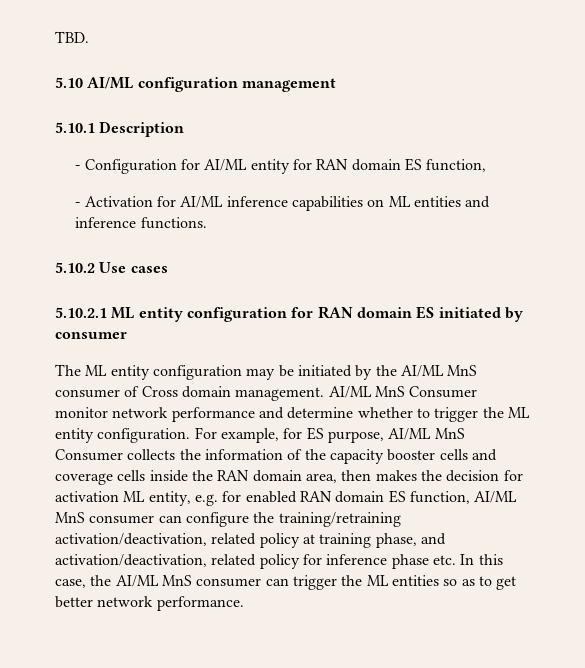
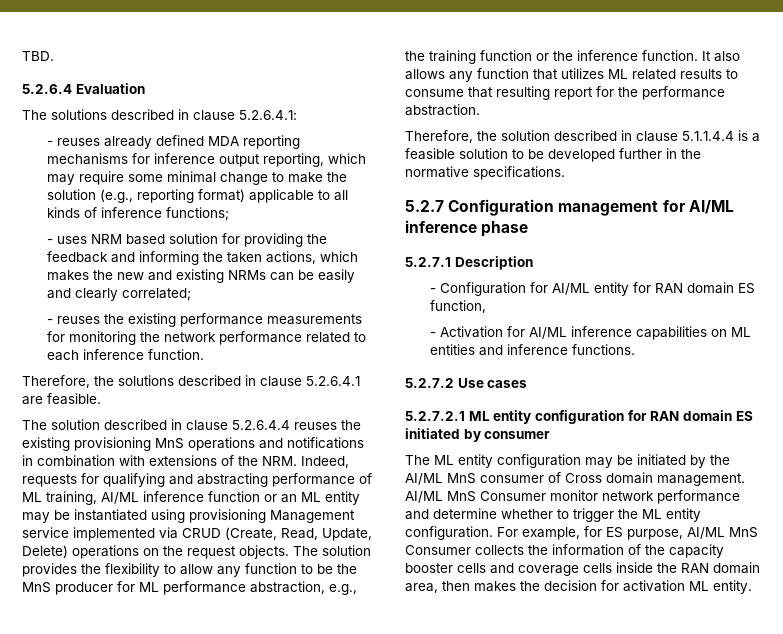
[55,77,336,92] [55,122,95,133] 5.10 AI/ML configuration management // 5.10.1 -> [22,83,145,94] [22,109,297,121] [46,135,300,149] [46,153,366,167] [46,171,347,185] [46,189,348,203] [46,207,229,221] [46,233,327,247] [46,251,358,265] [46,269,355,283] [46,288,191,301] [46,313,362,327] [46,331,366,345] [46,349,204,361] [22,375,360,388] [22,393,101,405] [22,419,361,431] [22,437,364,451] [22,455,349,468] [22,473,372,487] [22,491,360,505] [22,509,355,523] [22,527,372,541] [22,545,371,559] [22,563,357,577] [22,581,357,595] [405,50,740,64] [405,68,738,82] [405,86,725,100] [405,104,480,116] [405,130,760,143] [405,148,701,162] [405,166,565,180] [405,199,734,216] [405,220,529,237] [405,257,451,267] 5.2.6.4 Evaluation // The solutions described in clause 5.2.6.4.1: // - reuses already defined MDA reporting mechanisms for inference output reporting, which may require some minimal change to make the solution (e.g., reporting format) applicable to all kinds of inference functions; // - uses NRM based solution for providing the feedback and informing the taken actions, which makes the new and existing NRMs can be easily and clearly correlated; // - reuses the existing performance measurements for monitoring the network performance related to each inference function. // Therefore, the solutions described in clause 5.2.6.4.1 are feasible. // The solution described in clause 5.2.6.4.4 reuses the existing provisioning MnS operations and notifications in combination with extensions of the NRM. Indeed, requests for qualifying and abstracting performance of ML training, AI/ML inference function or an ML entity may be instantiated using provisioning Management service implemented via CRUD (Create, Read, Update, Delete) operations on the request objects. The solution provides the flexibility to allow any function to be the MnS producer for ML performance abstraction, e.g., the training function or the inference function. It also allows any function that utilizes ML related results to consume that resulting report for the performance abstraction. // Therefore, the solution described in clause 5.1.1.4.4 is a feasible solution to be developed further in the normative specifications. // 5.2.7 Configuration management for AI/ML inference phase // 5.2.7.1
[55,262,95,273] 5.10.2 -> [405,378,454,388] 5.2.7.2
[55,307,107,318] 5.10.2.1 -> [405,411,465,421] 5.2.7.2.1
[148,490,518,506] [55,512,401,527] [55,533,446,548] [55,554,503,569] [55,575,517,590] [55,596,244,611] entity, e.g. for enabled RAN domain ES function, AI/ML MnS consumer can configure the training/retraining activation/deactivation, related policy at training phase, and activation/deactivation, related policy for inference phase etc. In this case, the AI/ML MnS consumer can trigger the ML entities so as to get better network performance. -> [713,580,752,594] entity.

